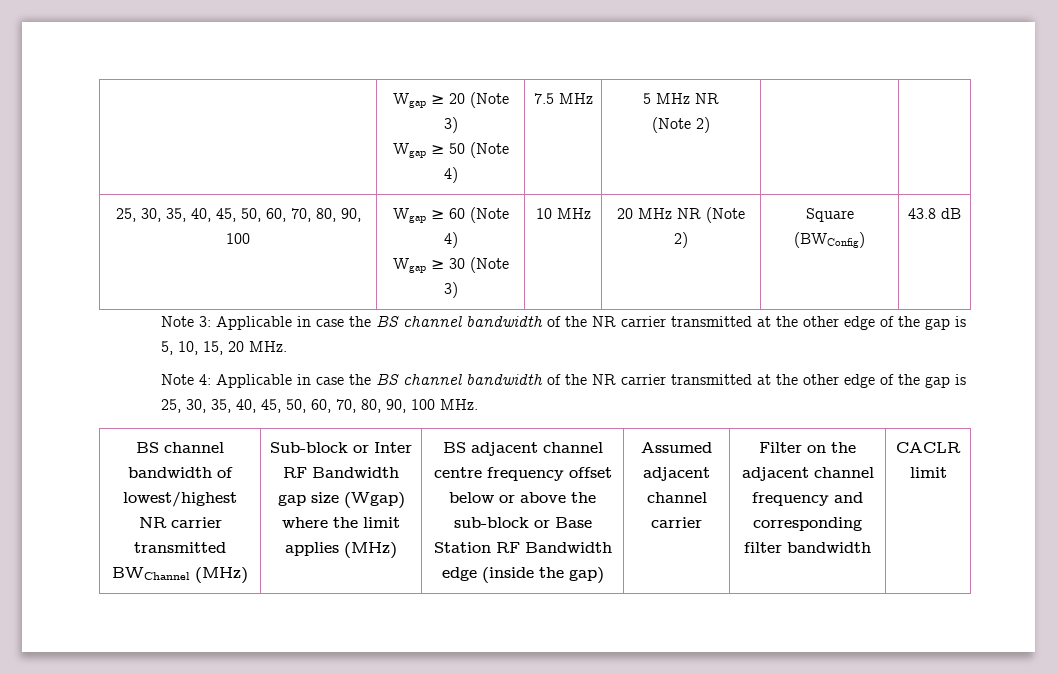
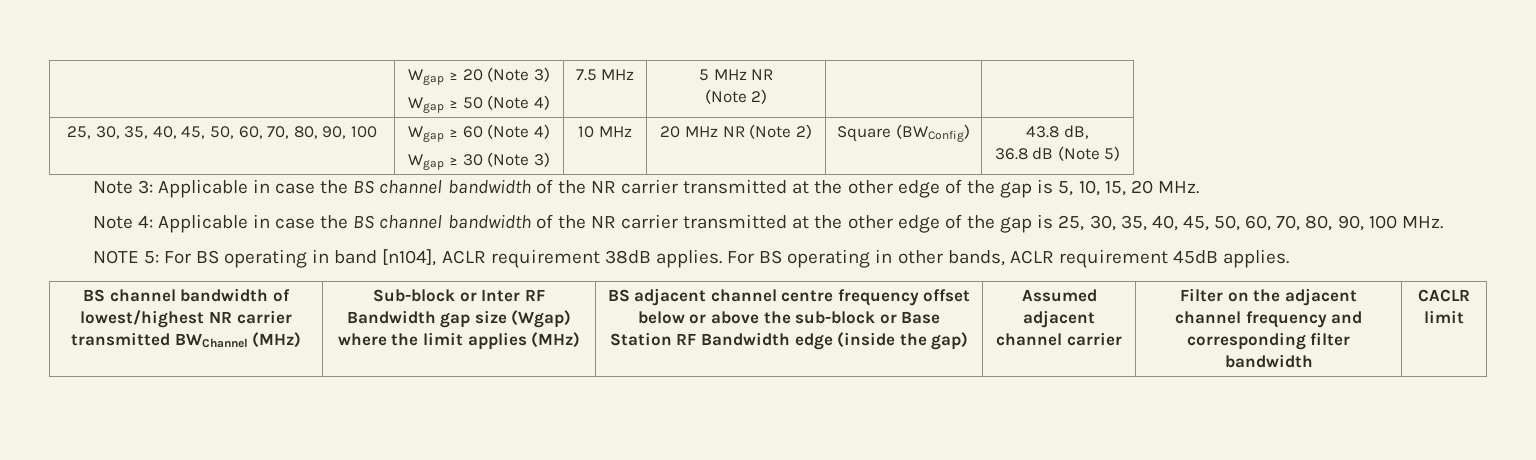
(936, 213) none -> [1063,125,1089,139] [994,148,1028,160] dB, // 36.8
(961, 213) none -> [1057,146,1121,161] (Note 5)
(479, 404) none -> [92,249,1290,268] // NOTE 5: For BS operating in band [n104], ACLR requirement 38dB applies. For BS operating in other bands, ACLR requirement 45dB applies.

